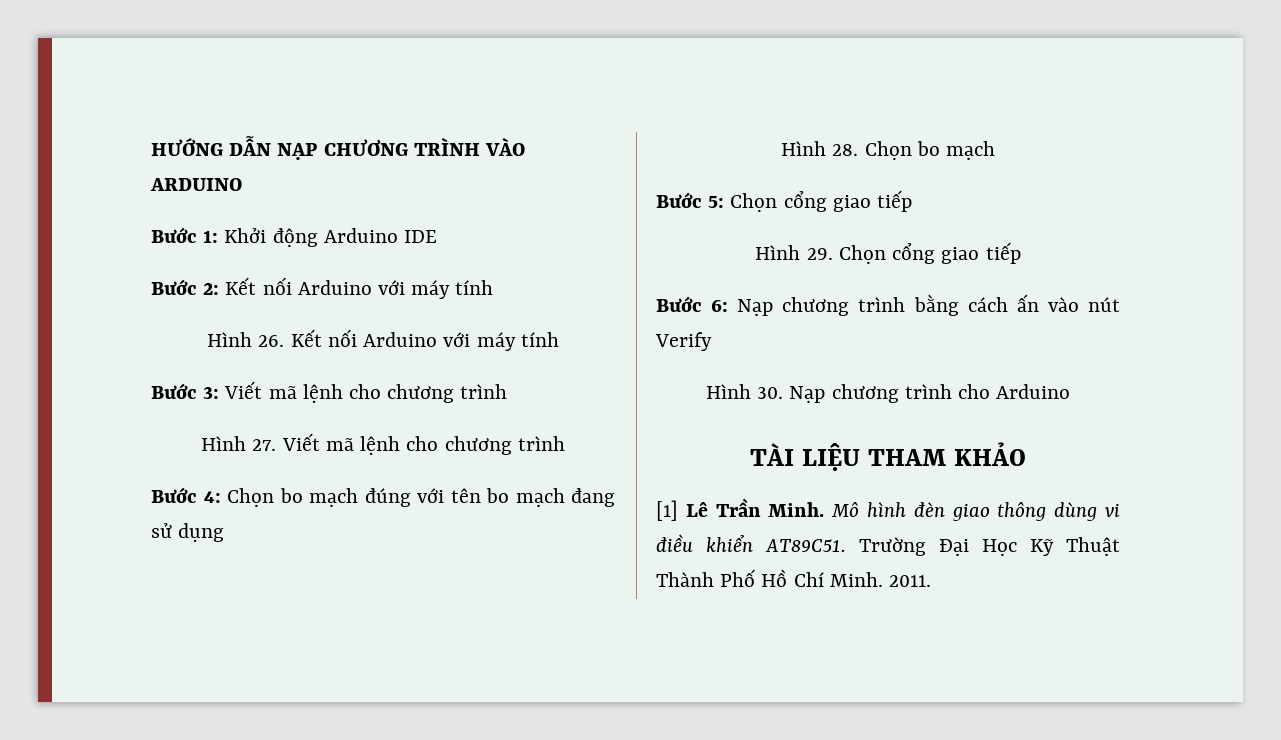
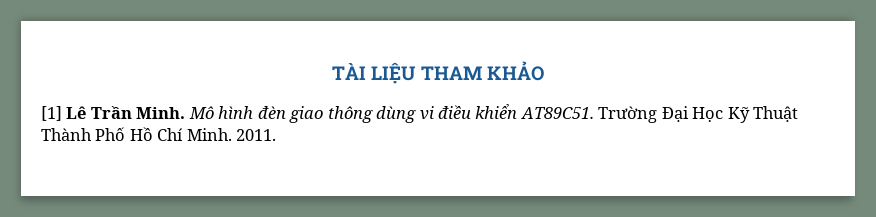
[151,135,526,160] [150,178,242,191] [151,227,438,247] [151,277,494,299] [207,329,559,351] [151,381,508,403] [201,433,565,455] [151,487,615,507] [151,523,225,542] [781,141,995,160] [656,190,913,212] [755,242,1021,264] [656,294,1120,316] [655,332,712,351] [705,384,1071,403] HƯỚNG DẪN NẠP CHƯƠNG TRÌNH VÀO ARDUINO // Bước 1: Khởi động Arduino IDE // Bước 2: Kết nối Arduino với máy tính // Hình 26. Kết nối Arduino với máy tính // Bước 3: Viết mã lệnh cho chương trình // Hình 27. Viết mã lệnh cho chương trình // Bước 4: Chọn bo mạch đúng với tên bo mạch đang sử dụng // Hình 28. Chọn bo mạch // Bước 5: Chọn cổng giao tiếp // Hình 29. Chọn cổng giao tiếp // Bước 6: Nạp chương trình bằng cách ấn vào nút Verify // Hình 30. Nạp chương trình cho Arduino // -> (332, 71) none

